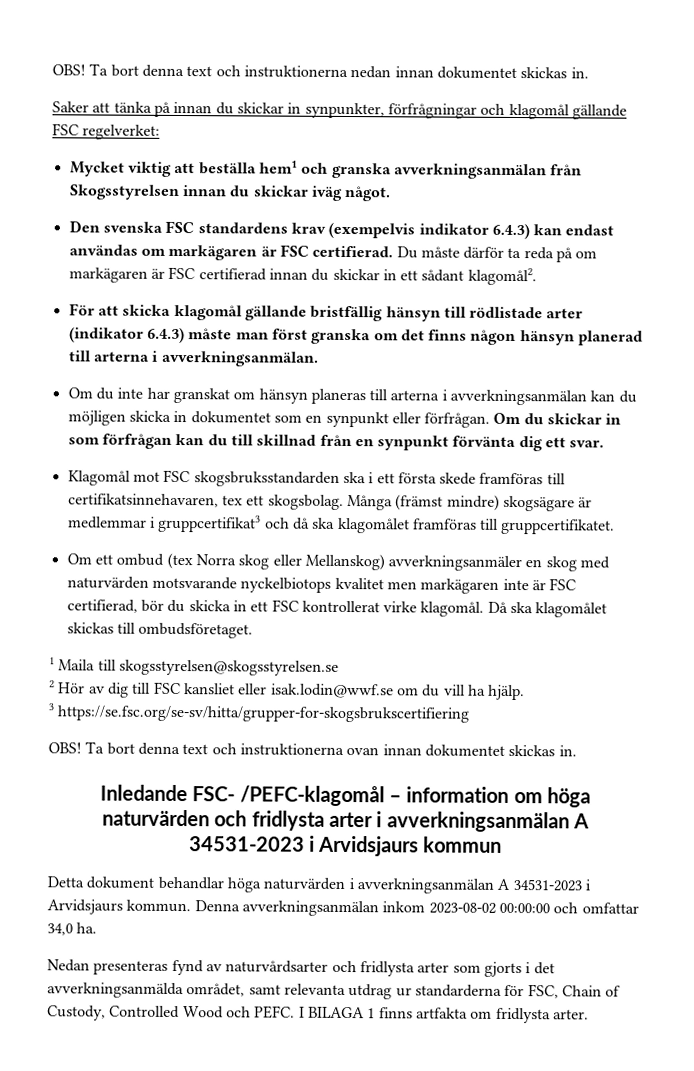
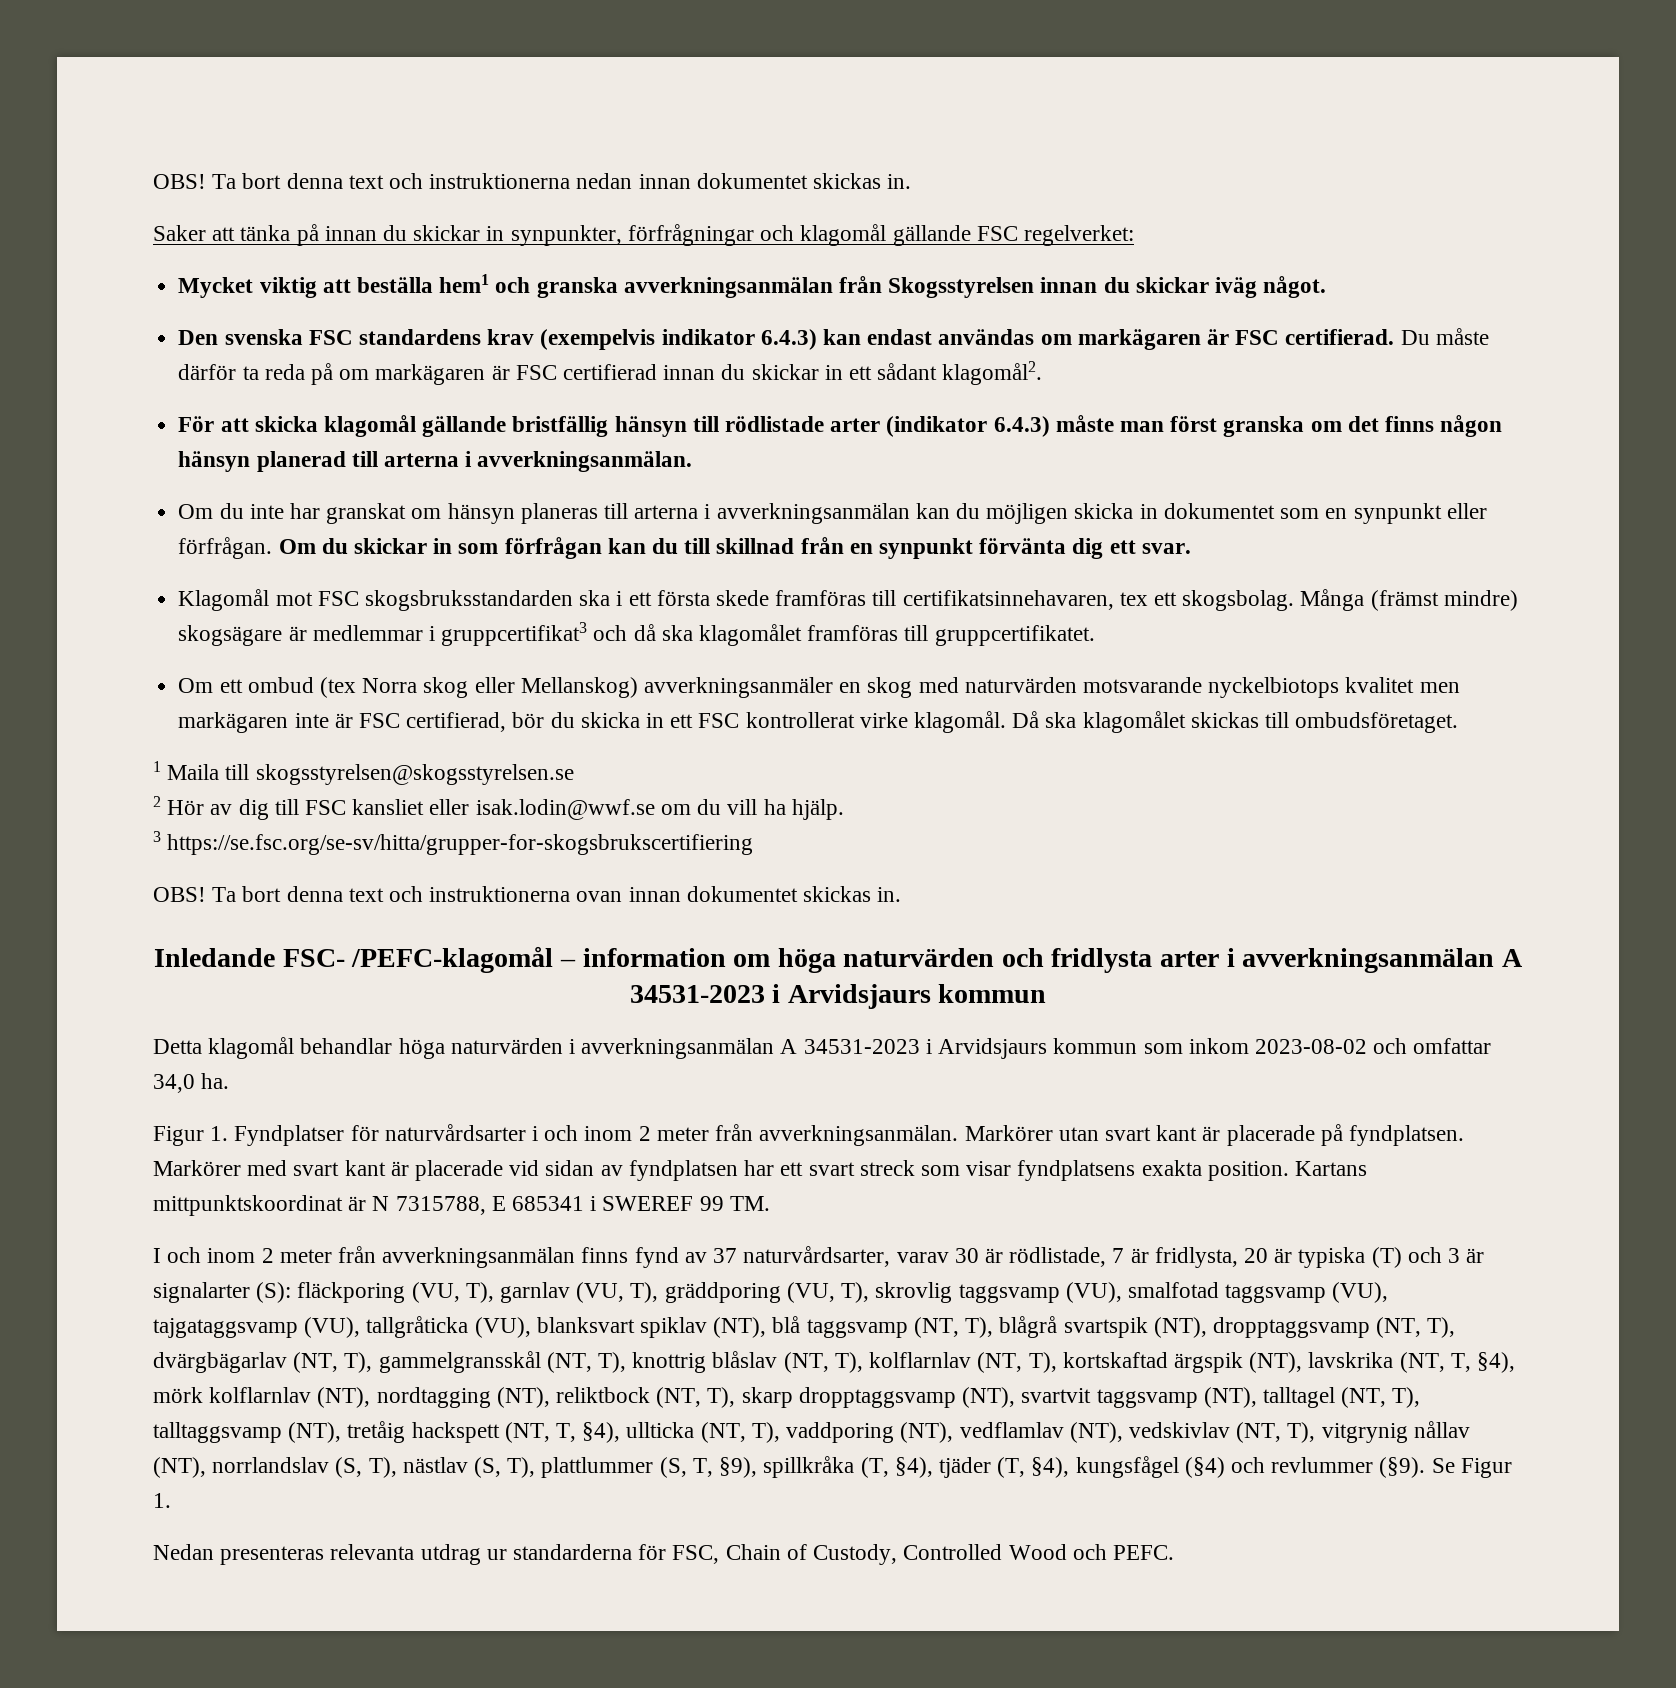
[86,876,155,889] dokument -> [208,1037,295,1059] klagomål
[126,899,379,917] kommun. Denna avverkningsanmälan -> [1053,1038,1183,1054] kommun som
[498,902,550,914] 00:00:00 -> (1367, 1046) none
[47,959,555,978] [47,982,281,999] Nedan presenteras fynd av naturvårdsarter och fridlysta arter som gjorts i det avverkningsanmälda området, samt -> [153,1124,1464,1146] [153,1160,1367,1181] [153,1195,770,1216] [153,1246,1485,1268] [153,1282,1389,1303] [153,1316,1456,1338] [153,1351,1515,1373] [153,1387,1421,1408] [153,1421,1470,1443] [153,1456,1512,1478] [153,1493,171,1508] [153,1544,325,1565] Figur 1. Fyndplatser för naturvårdsarter i och inom 2 meter från avverkningsanmälan. Markörer utan svart kant är placerade på fyndplatsen. Markörer med svart kant är placerade vid sidan av fyndplatsen har ett svart streck som visar fyndplatsens exakta position. Kartans mittpunktskoordinat är N 7315788, E 685341 i SWEREF 99 TM. // I och inom 2 meter från avverkningsanmälan finns fynd av 37 naturvårdsarter, varav 30 är rödlistade, 7 är fridlysta, 20 är typiska (T) och 3 är signalarter (S): fläckporing (VU, T), garnlav (VU, T), gräddporing (VU, T), skrovlig taggsvamp (VU), smalfotad taggsvamp (VU), tajgataggsvamp (VU), tallgråticka (VU), blanksvart spiklav (NT), blå taggsvamp (NT, T), blågrå svartspik (NT), dropptaggsvamp (NT, T), dvärgbägarlav (NT, T), gammelgransskål (NT, T), knottrig blåslav (NT, T), kolflarnlav (NT, T), kortskaftad ärgspik (NT), lavskrika (NT, T, §4), mörk kolflarnlav (NT), nordtagging (NT), reliktbock (NT, T), skarp dropptaggsvamp (NT), svartvit taggsvamp (NT), talltagel (NT, T), talltaggsvamp (NT), tretåig hackspett (NT, T, §4), ullticka (NT, T), vaddporing (NT), vedflamlav (NT), vedskivlav (NT, T), vitgrynig nållav (NT), norrlandslav (S, T), nästlav (S, T), plattlummer (S, T, §9), spillkråka (T, §4), tjäder (T, §4), kungsfågel (§4) och revlummer (§9). Se Figur 1. // Nedan presenteras
[298,1006,589,1024] I BILAGA 1 finns artfakta om fridlysta arter. -> (1174, 1552) none

